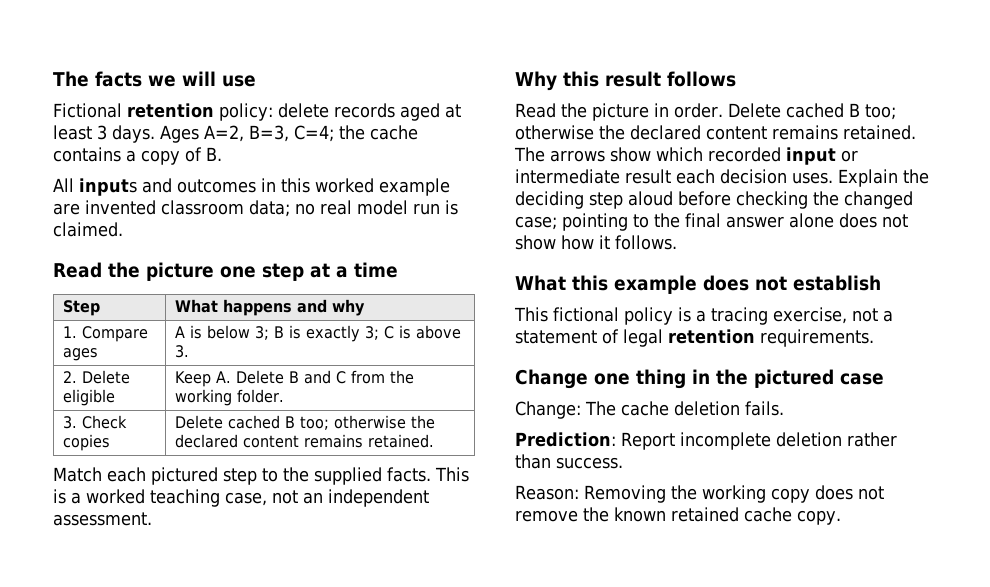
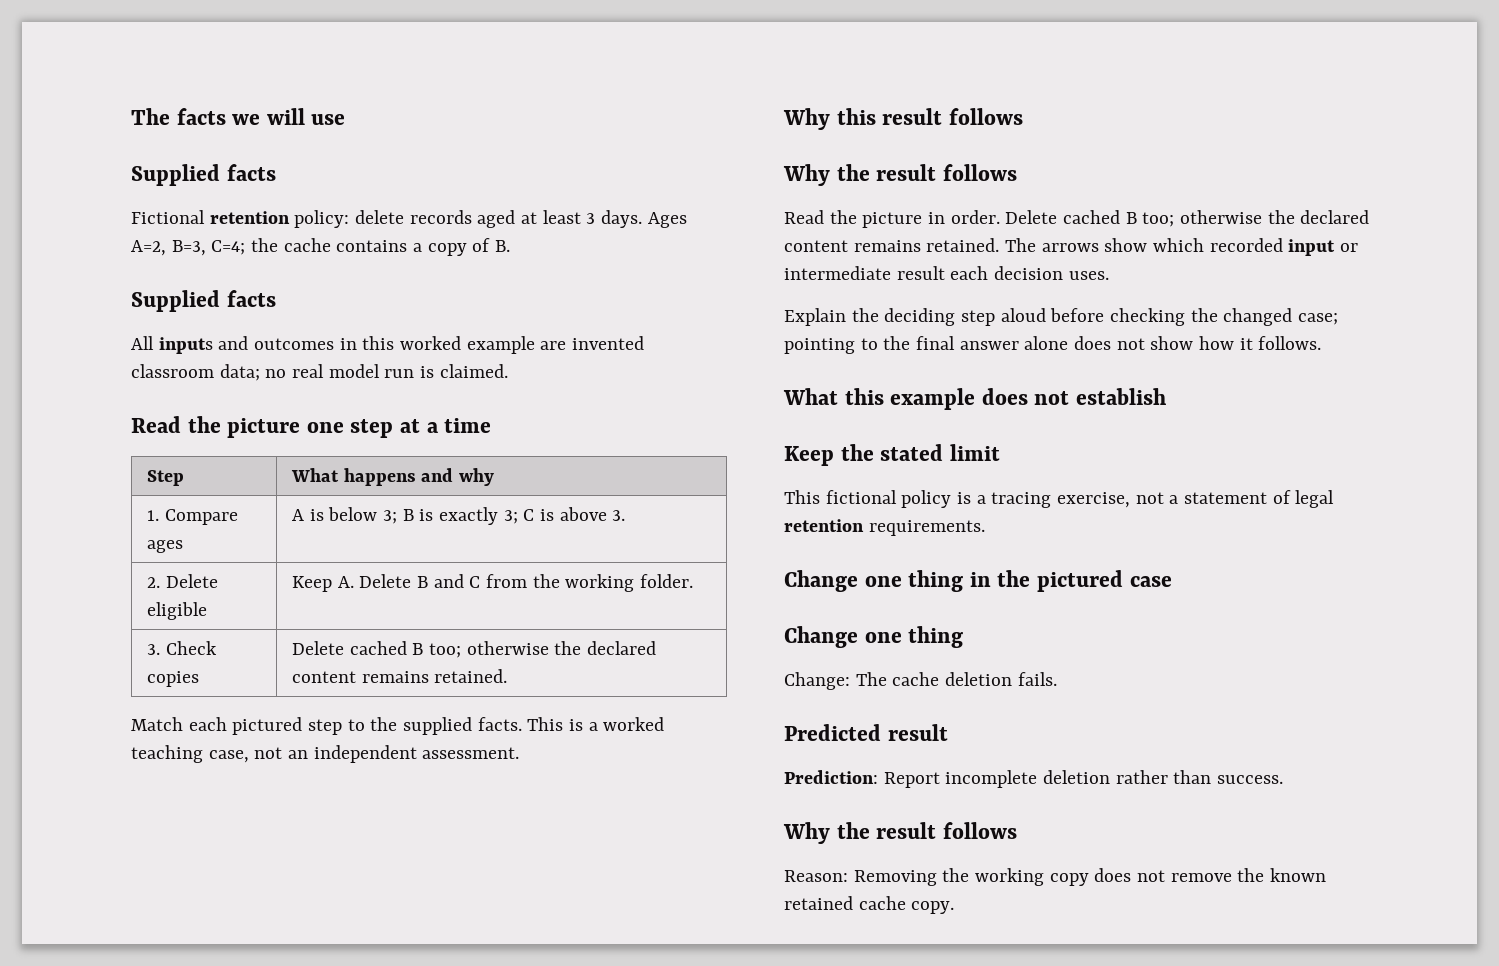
(256, 81) none -> [131,164,276,186] // Supplied facts
(222, 154) none -> [131,290,276,312] // Supplied facts
(736, 79) none -> [783,164,1017,186] // Why the result follows
(833, 178) none -> (1109, 275) //
(881, 283) none -> [784,444,1000,466] // Keep the stated limit
(884, 379) none -> [784,626,964,648] // Change one thing
(784, 408) none -> [784,724,948,741] // Predicted result
(623, 463) none -> [783,822,1017,844] // Why the result follows

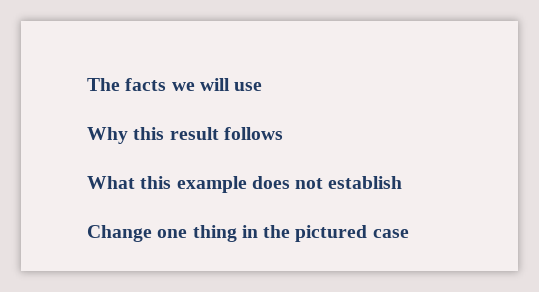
[131,164,276,186] [131,210,687,228] [131,238,511,256] [131,290,276,312] [131,336,645,354] [131,364,508,381] [131,416,492,438] [146,470,184,486] [290,468,494,486] [146,509,238,525] [146,540,183,553] [291,507,626,525] [146,574,218,588] [146,602,207,620] [291,574,693,592] [146,641,217,655] [146,671,199,687] [291,641,656,658] [291,669,508,683] [131,717,665,735] [131,745,520,763] [783,108,1023,130] [783,164,1017,186] [784,210,1370,228] [784,238,1359,256] [784,266,1109,280] [784,308,1339,326] [784,336,1322,354] Supplied facts // Fictional retention policy: delete records aged at least 3 days. Ages A=2, B=3, C=4; the cache contains a copy of B. // Supplied facts // All inputs and outcomes in this worked example are invented classroom data; no real model run is claimed. // Read the picture one step at a time // Step | What happens and why // 1. Compare ages | A is below 3; B is exactly 3; C is above 3. // 2. Delete eligible | Keep A. Delete B and C from the working folder. // 3. Check copies | Delete cached B too; otherwise the declared content remains retained. // Match each pictured step to the supplied facts. This is a worked teaching case, not an independent assessment. // Why this result follows // Why the result follows // Read the picture in order. Delete cached B too; otherwise the declared content remains retained. The arrows show which recorded input or intermediate result each decision uses. // Explain the deciding step aloud before checking the changed case; pointing to the final answer alone does not show how it follows. -> [87,127,283,144] Why this result follows
[784,444,1000,466] [784,490,1335,508] [784,519,985,536] // Keep the stated limit // This fictional policy is a tracing exercise, not a statement of legal retention requirements. -> (403, 182) none
[784,626,964,648] [784,672,1057,690] [784,724,948,741] [784,770,1284,788] [783,822,1017,844] [784,868,1327,886] [784,896,955,914] // Change one thing // Change: The cache deletion fails. // Predicted result // Prediction: Report incomplete deletion rather than success. // Why the result follows // Reason: Removing the working copy does not remove the known retained cache copy. -> (409, 233) none

